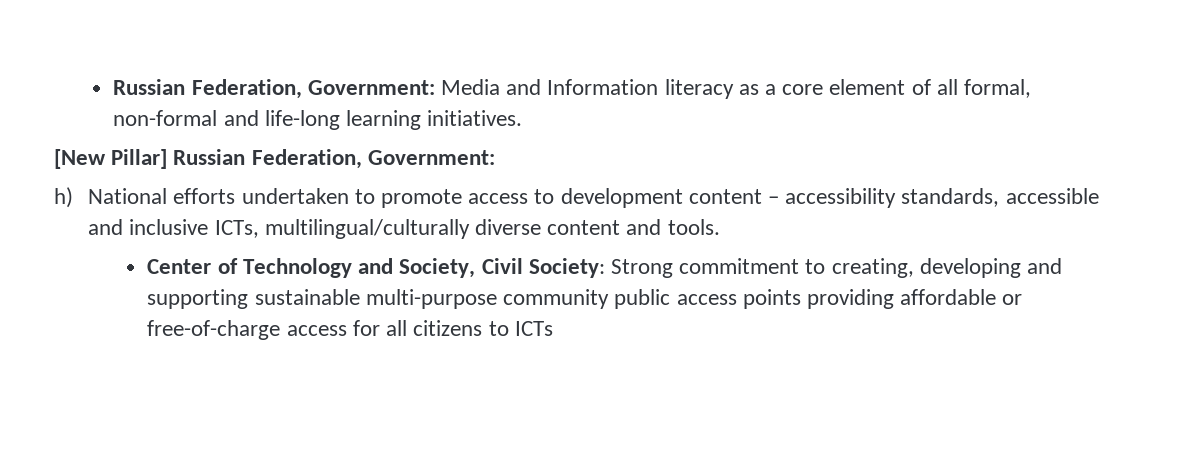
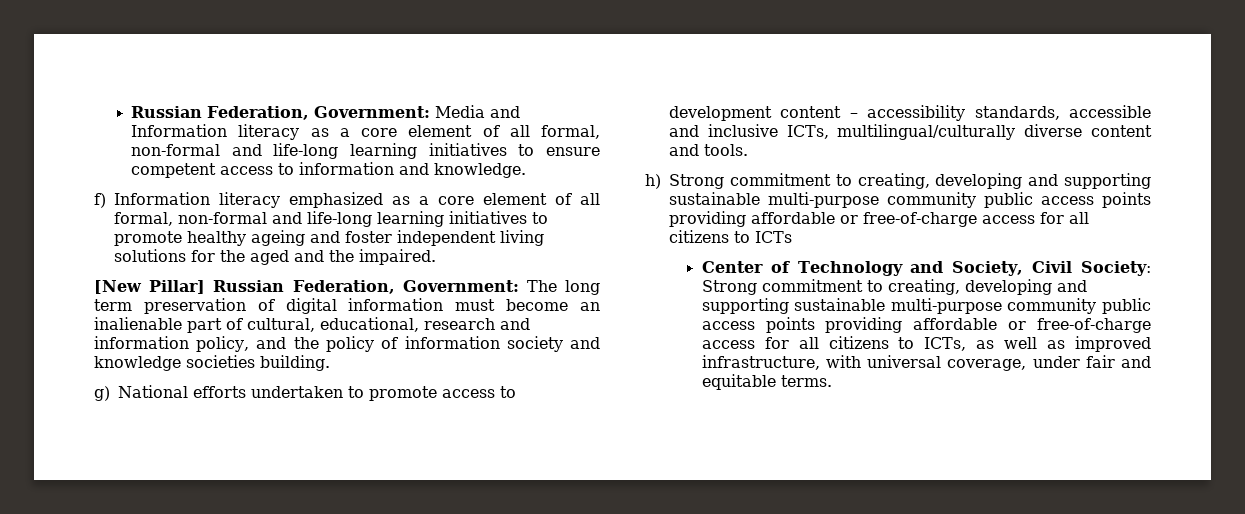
[427,110,523,126] initiatives. -> [428,143,600,156] [131,162,527,178] [94,192,600,208] [114,211,548,227] [114,230,544,246] [114,249,436,265] initiatives to ensure competent access to information and knowledge. // f) Information literacy emphasized as a core element of all formal, non-formal and life-long learning initiatives to promote healthy ageing and foster independent living solutions for the aged and the impaired.
[54,187,73,208] // h) -> [526,280,600,295] [94,298,600,314] [94,317,530,333] [94,336,600,352] [94,355,330,371] [94,386,110,401] The long term preservation of digital information must become an inalienable part of cultural, educational, research and information policy, and the policy of information society and knowledge societies building. // g)
(720, 227) none -> [645,173,1151,189] [669,192,1151,208] [669,211,1089,227] [669,230,792,243] // h) Strong commitment to creating, developing and supporting sustainable multi-purpose community public access points providing affordable or free-of-charge access for all citizens to ICTs
[514,321,553,336] ICTs -> [924,336,1151,352] [701,355,1151,371] [701,374,832,390] ICTs, as well as improved infrastructure, with universal coverage, under fair and equitable terms.

